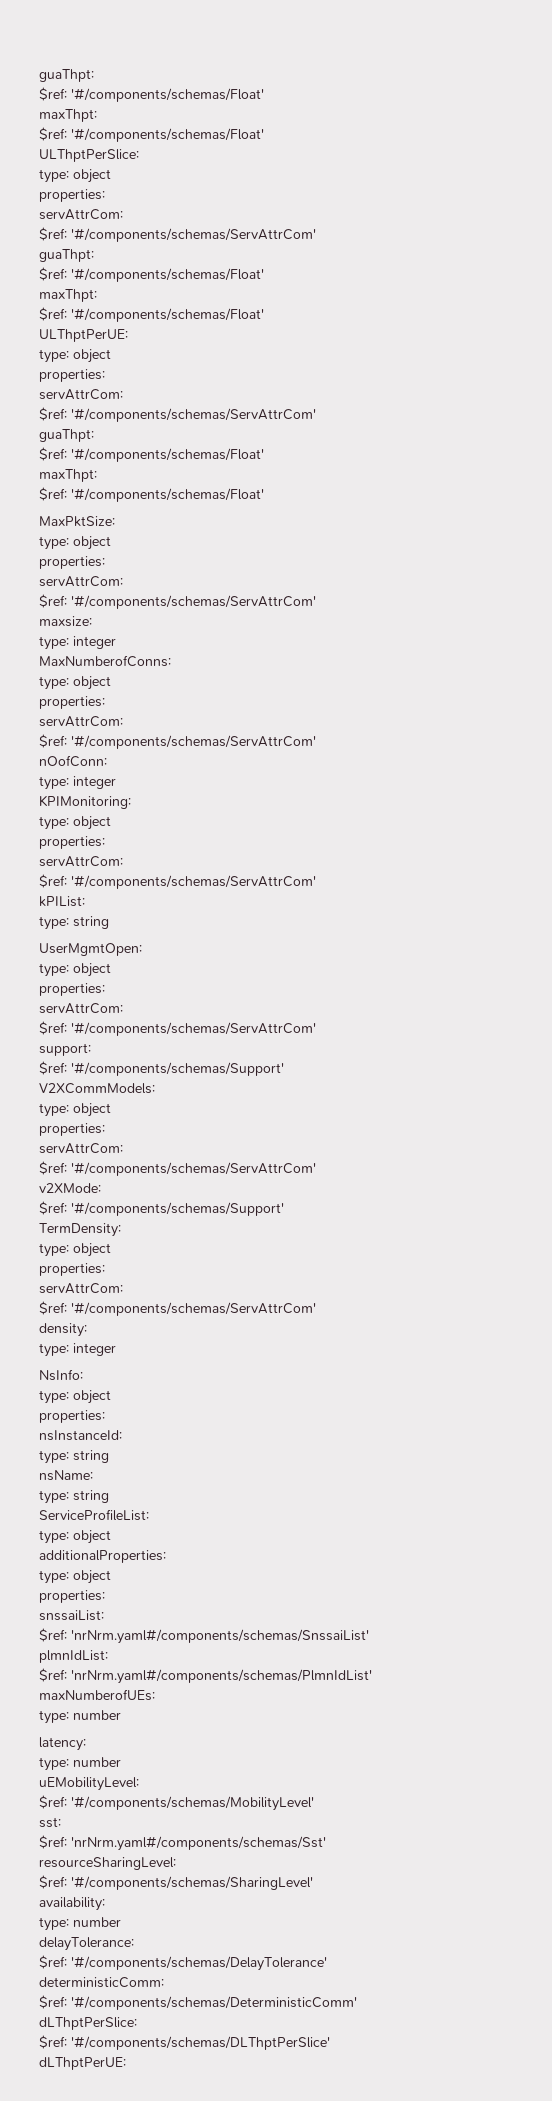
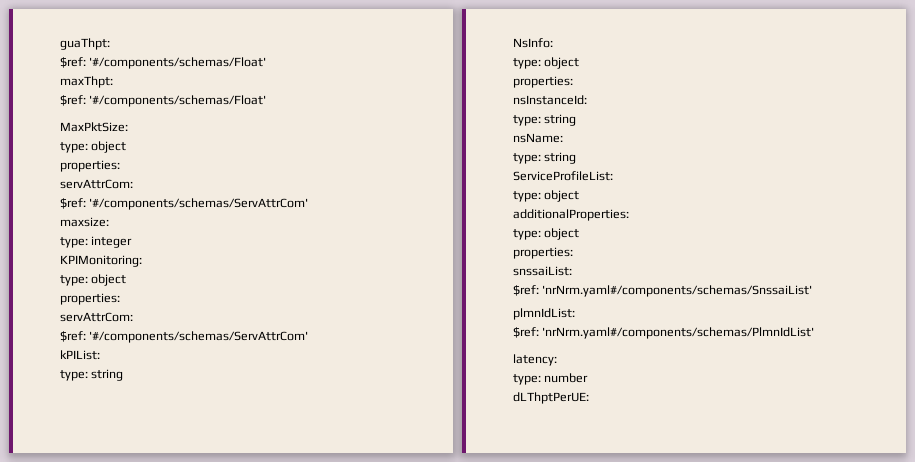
[39,69,94,82] [39,87,264,102] [39,109,97,122] [39,127,264,142] [39,149,139,162] [39,169,111,183] [39,189,105,202] [39,209,123,220] [39,227,316,242] [39,249,94,262] [39,267,264,282] [39,289,97,302] [39,307,264,322] [39,329,128,342] [39,349,111,363] [39,369,105,382] [39,389,123,400] [39,407,316,422] [39,429,94,442] [39,447,264,462] [39,469,97,482] [39,487,264,502] guaThpt: // $ref: '#/components/schemas/Float' // maxThpt: // $ref: '#/components/schemas/Float' // ULThptPerSlice: // type: object // properties: // servAttrCom: // $ref: '#/components/schemas/ServAttrCom' // guaThpt: // $ref: '#/components/schemas/Float' // maxThpt: // $ref: '#/components/schemas/Float' // ULThptPerUE: // type: object // properties: // servAttrCom: // $ref: '#/components/schemas/ServAttrCom' // guaThpt: // $ref: '#/components/schemas/Float' // maxThpt: // $ref: '#/components/schemas/Float' -> [60,38,110,50] [60,57,267,69] [60,76,113,88] [60,95,267,107] guaThpt: // $ref: '#/components/schemas/Float' // maxThpt: // $ref: '#/components/schemas/Float'
[39,655,171,667] [39,676,111,690] [39,696,105,709] [39,716,123,727] [39,734,316,749] [39,755,107,767] [39,776,116,790] // MaxNumberofConns: // type: object // properties: // servAttrCom: // $ref: '#/components/schemas/ServAttrCom' // nOofConn: // type: integer -> (133, 242) none
[39,943,142,956] [39,963,111,977] [39,983,105,996] [39,1003,123,1014] [39,1021,316,1036] [39,1043,91,1056] [39,1061,284,1076] [39,1083,155,1094] [39,1103,111,1117] [39,1123,105,1136] [39,1143,123,1154] [39,1161,316,1176] [39,1183,101,1193] [39,1201,284,1216] [39,1223,121,1237] [39,1243,111,1257] [39,1263,105,1276] [39,1283,123,1294] [39,1301,316,1316] [39,1323,87,1337] [39,1343,116,1357] // UserMgmtOpen: // type: object // properties: // servAttrCom: // $ref: '#/components/schemas/ServAttrCom' // support: // $ref: '#/components/schemas/Support' // V2XCommModels: // type: object // properties: // servAttrCom: // $ref: '#/components/schemas/ServAttrCom' // v2XMode: // $ref: '#/components/schemas/Support' // TermDensity: // type: object // properties: // servAttrCom: // $ref: '#/components/schemas/ServAttrCom' // density: // type: integer -> (124, 375) none
[39,1689,155,1701] [39,1710,121,1724] // maxNumberofUEs: // type: number -> (815, 333) none
[39,1777,139,1791] [39,1795,314,1811] [39,1817,61,1828] [39,1835,326,1851] [39,1857,176,1870] [39,1875,313,1890] [39,1897,105,1911] [39,1917,121,1931] [39,1937,134,1951] [39,1955,327,1971] [39,1977,164,1988] [39,1995,357,2010] [39,2017,137,2030] [39,2035,330,2050] // uEMobilityLevel: // $ref: '#/components/schemas/MobilityLevel' // sst: // $ref: 'nrNrm.yaml#/components/schemas/Sst' // resourceSharingLevel: // $ref: '#/components/schemas/SharingLevel' // availability: // type: number // delayTolerance: // $ref: '#/components/schemas/DelayTolerance' // deterministicComm: // $ref: '#/components/schemas/DeterministicComm' // dLThptPerSlice: // $ref: '#/components/schemas/DLThptPerSlice' -> (589, 378) none

